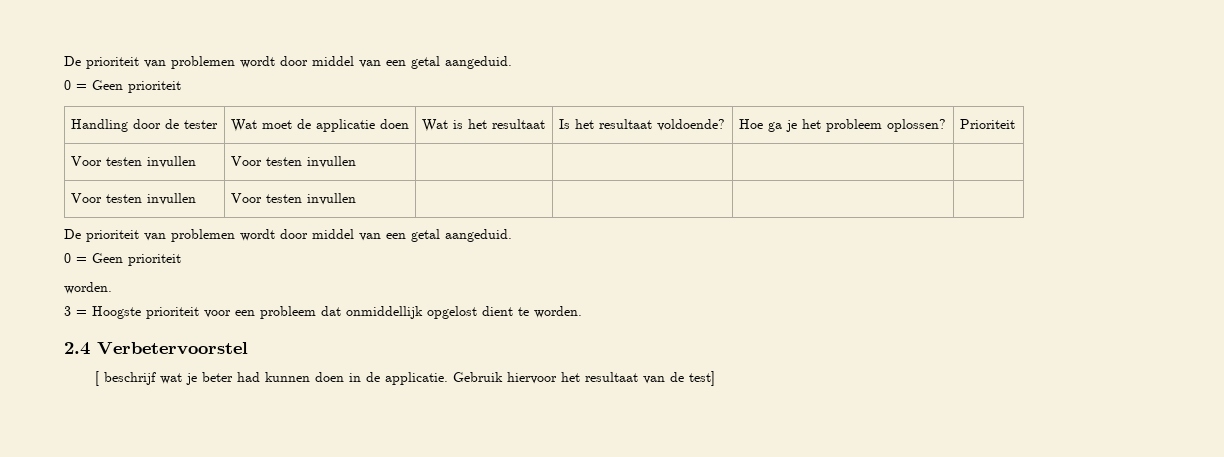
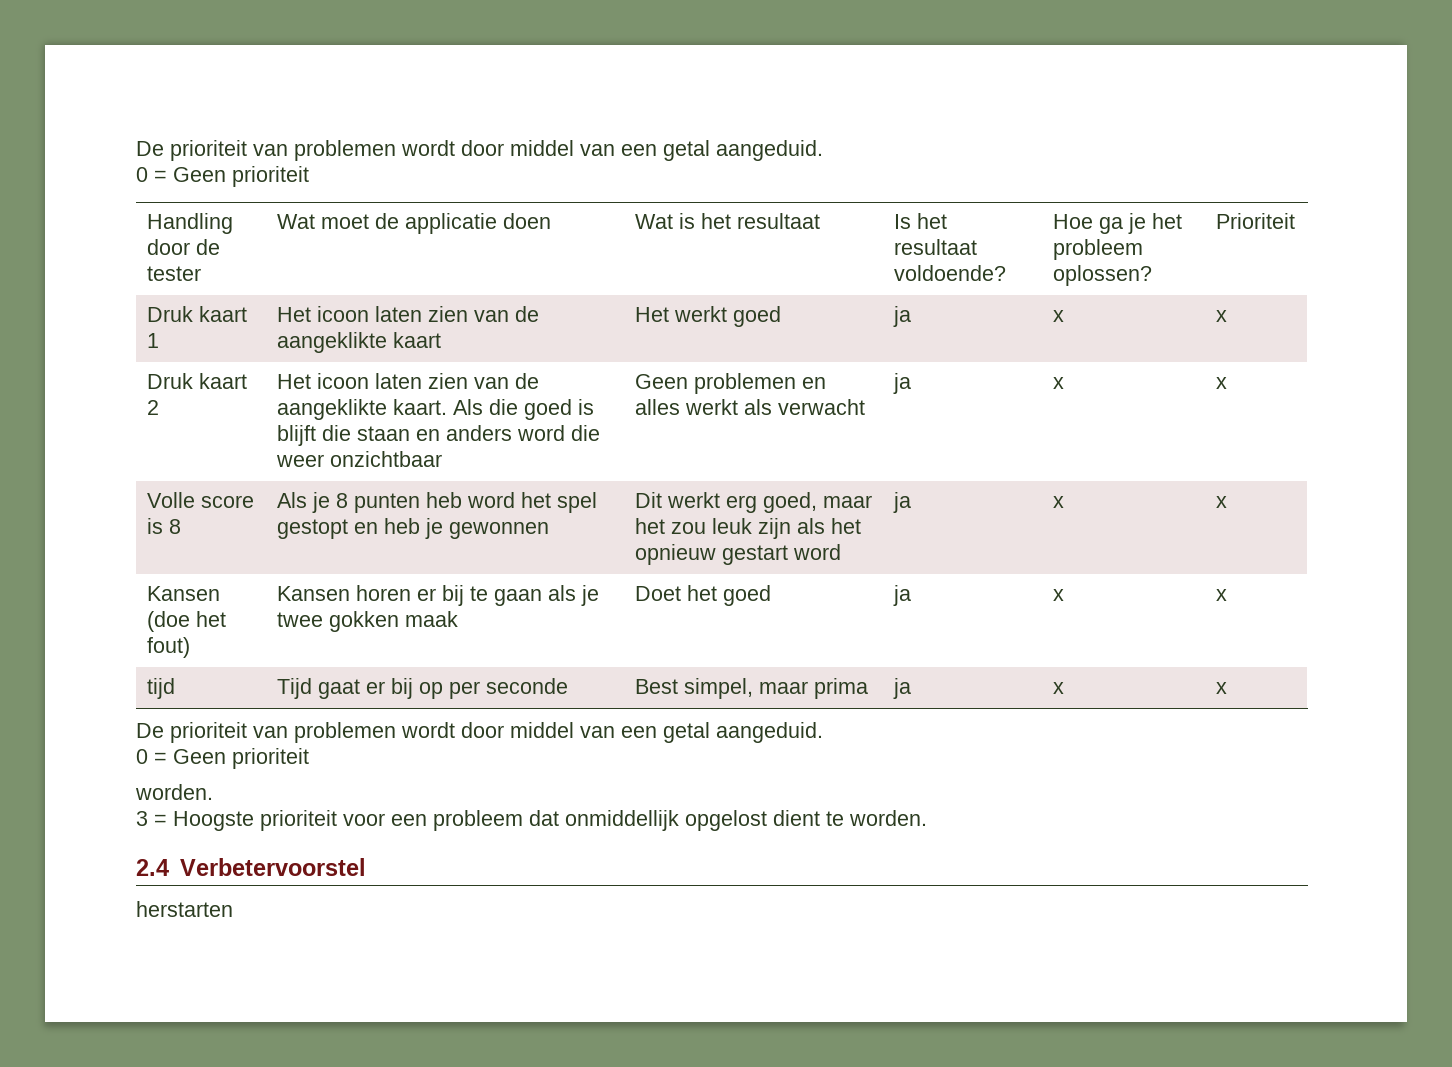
[70,156,196,168] [230,156,356,168] [70,193,196,205] [230,193,356,205] Voor testen invullen | Voor testen invullen | | | | // Voor testen invullen | Voor testen invullen | | | | -> [146,306,247,322] [146,333,159,348] [276,306,539,322] [276,332,441,353] [634,306,781,327] [892,306,911,327] [1052,310,1064,322] [1215,310,1227,322] [146,373,247,389] [146,400,159,415] [276,373,539,389] [276,399,594,420] [276,425,600,446] [275,451,442,467] [634,373,826,394] [634,399,865,415] [892,373,911,394] [1052,377,1064,389] [1215,377,1227,389] [146,492,254,508] [146,518,181,534] [276,492,597,513] [276,518,549,539] [634,492,872,513] [634,518,861,539] [634,544,841,565] [892,492,911,513] [1052,496,1064,508] [1215,496,1227,508] [146,586,220,601] [146,611,226,632] [146,637,190,658] [276,585,599,606] [276,611,458,632] [634,585,771,606] [892,585,911,606] [1052,589,1064,601] [1215,589,1227,601] [146,678,175,699] [276,678,568,699] [634,678,868,699] [892,678,911,699] [1052,682,1064,694] [1215,682,1227,694] Druk kaart 1 | Het icoon laten zien van de aangeklikte kaart | Het werkt goed | ja | x | x // Druk kaart 2 | Het icoon laten zien van de aangeklikte kaart. Als die goed is blijft die staan en anders word die weer onzichtbaar | Geen problemen en alles werkt als verwacht | ja | x | x // Volle score is 8 | Als je 8 punten heb word het spel gestopt en heb je gewonnen | Dit werkt erg goed, maar het zou leuk zijn als het opnieuw gestart word | ja | x | x // Kansen (doe het fout) | Kansen horen er bij te gaan als je twee gokken maak | Doet het goed | ja | x | x // tijd | Tijd gaat er bij op per seconde | Best simpel, maar prima | ja | x | x
[95,371,716,386] [ beschrijf wat je beter had kunnen doen in de applicatie. Gebruik hiervoor het resultaat van de test] -> [136,901,233,917] herstarten

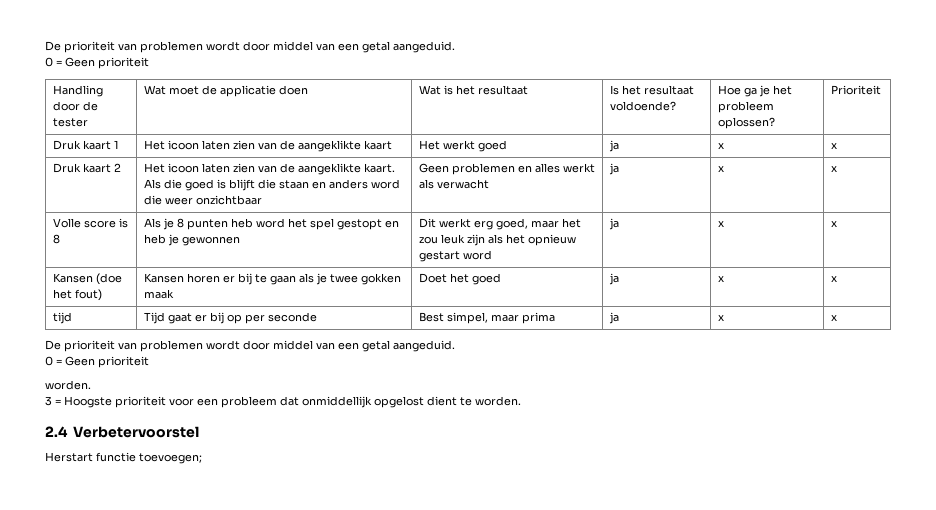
[136,901,233,917] herstarten -> [45,452,202,464] Herstart functie toevoegen;

